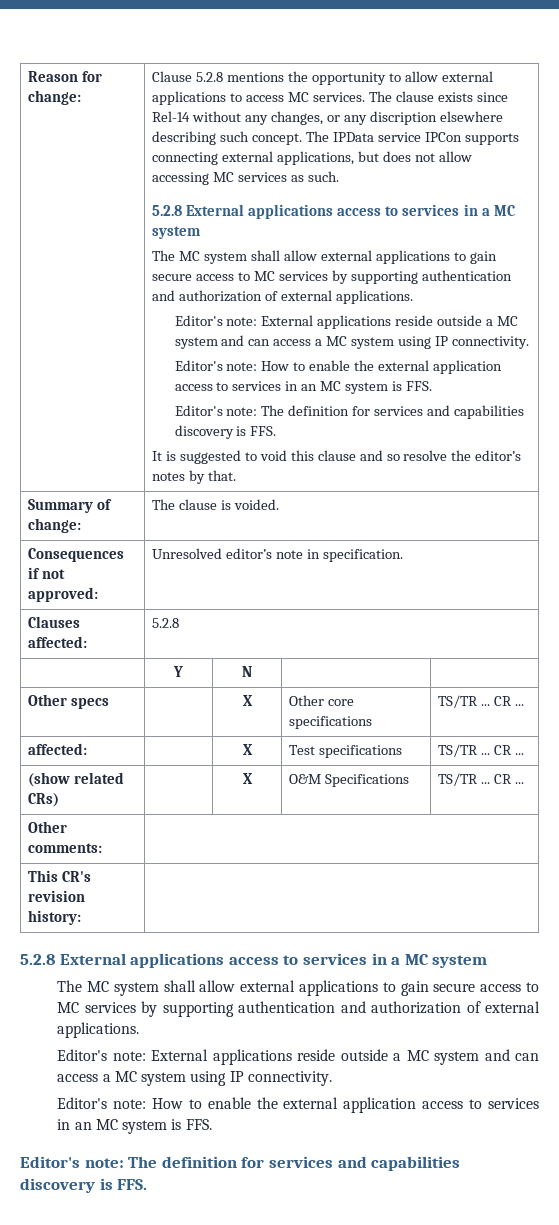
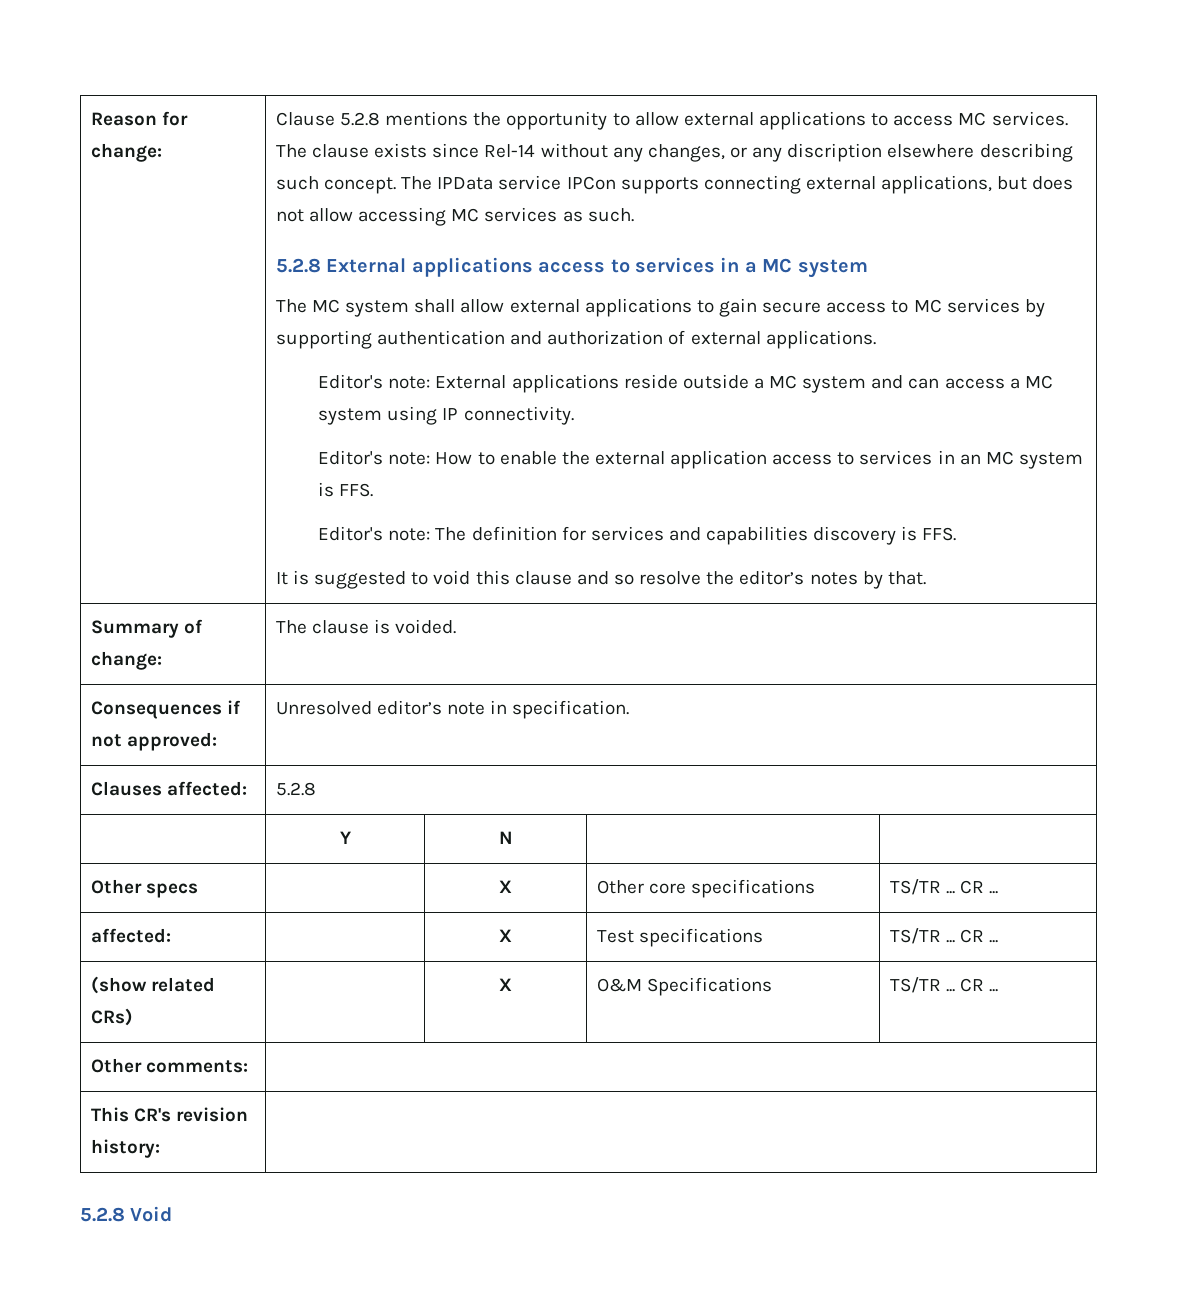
[59,953,488,968] [57,980,539,996] [57,1001,541,1017] [57,1022,140,1038] [57,1049,539,1065] [57,1071,333,1086] [57,1097,539,1113] [57,1119,212,1134] [20,1156,461,1171] [20,1178,148,1193] External applications access to services in a MC system // The MC system shall allow external applications to gain secure access to MC services by supporting authentication and authorization of external applications. // Editor's note: External applications reside outside a MC system and can access a MC system using IP connectivity. // Editor's note: How to enable the external application access to services in an MC system is FFS. // Editor's note: The definition for services and capabilities discovery is FFS. -> [130,1206,173,1222] Void

